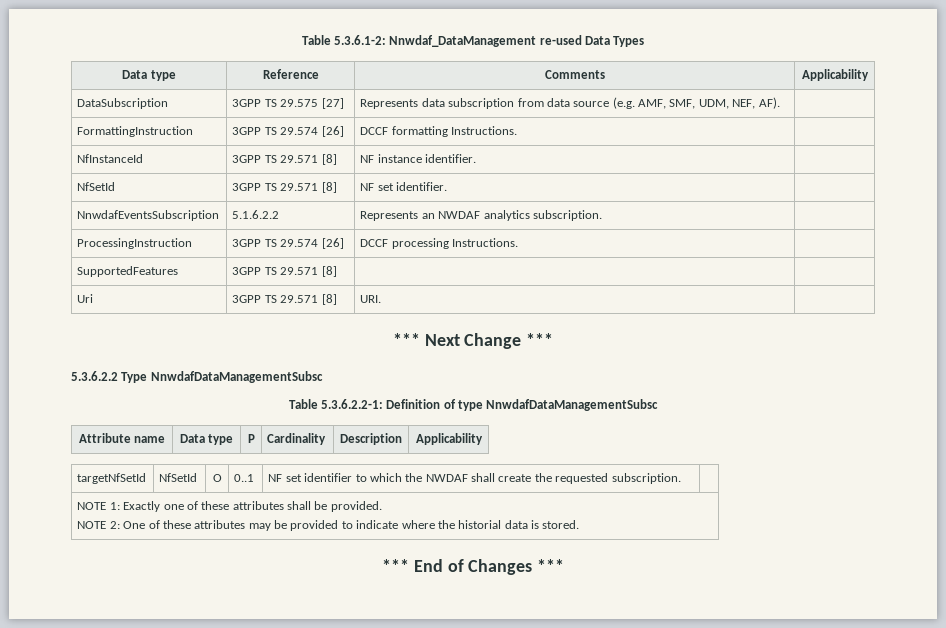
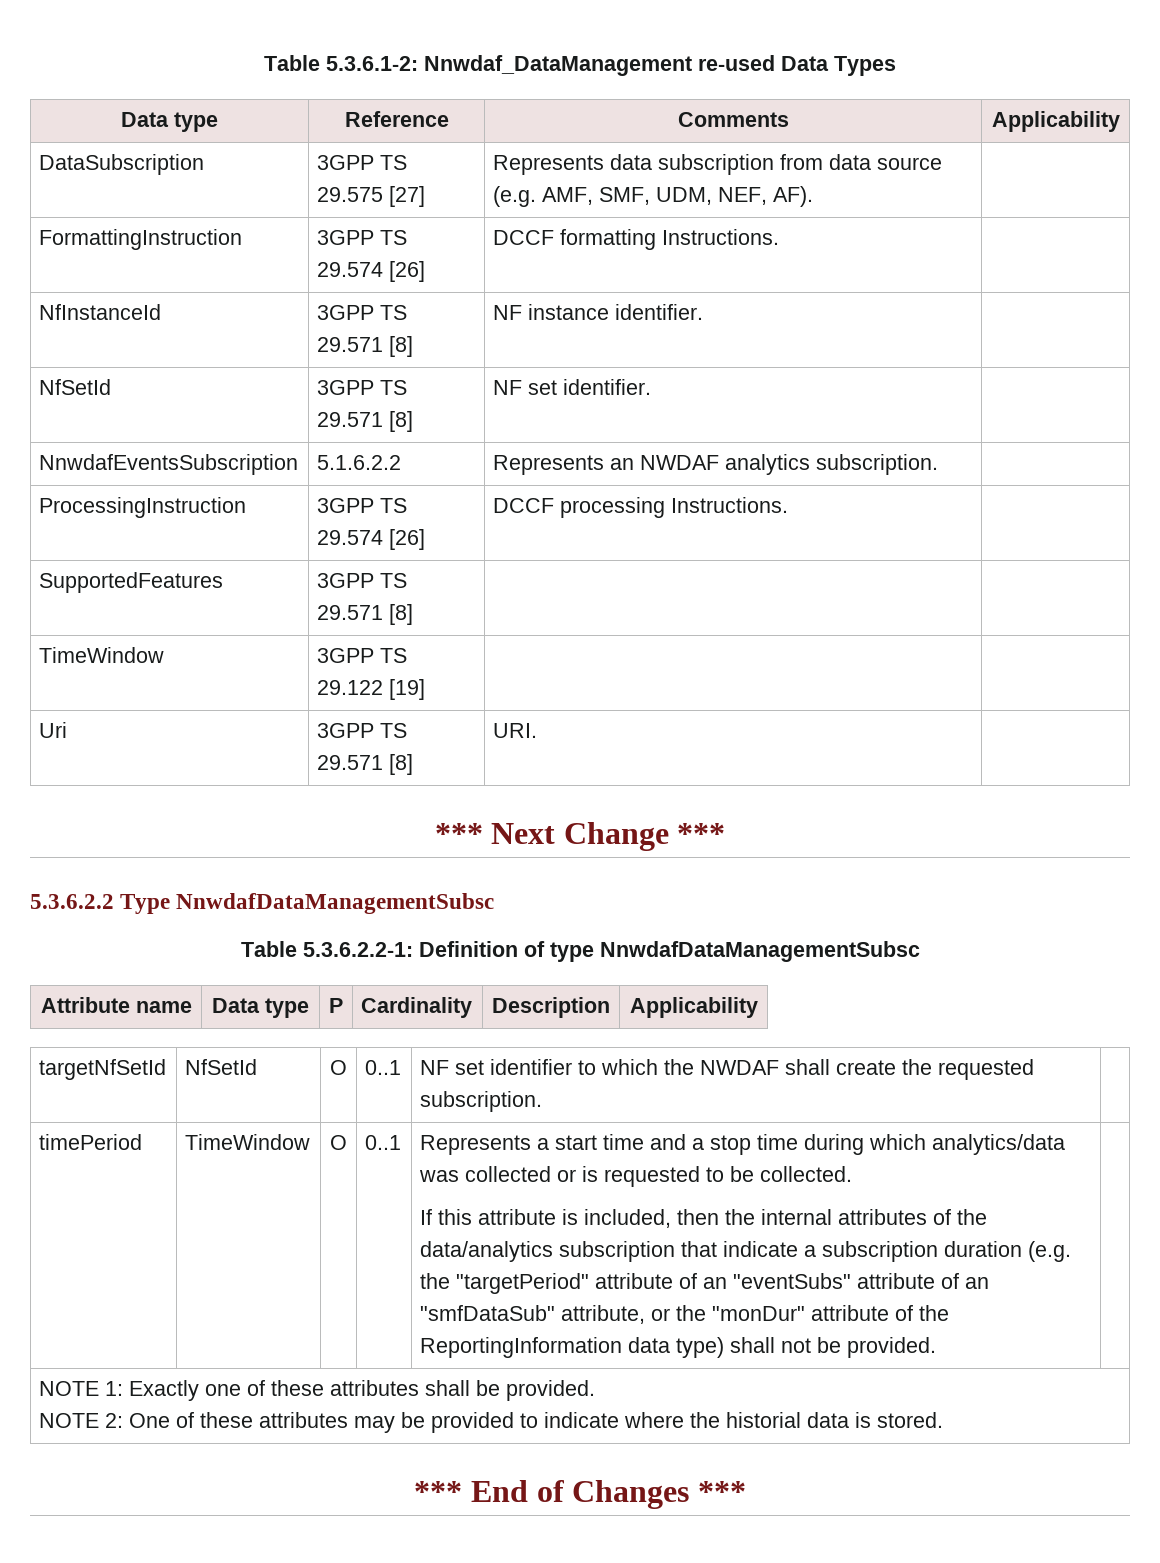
(337, 271) none -> [39,647,165,663] [317,648,408,663] [317,679,426,700] // TimeWindow | 3GPP TS 29.122 [19] | |
(681, 478) none -> [39,1134,143,1150] [185,1134,311,1150] [330,1135,347,1150] [365,1135,402,1150] [420,1134,1066,1155] [419,1166,853,1187] [420,1209,988,1228] [420,1241,1072,1262] [420,1273,990,1294] [420,1305,950,1324] [420,1337,937,1358] // timePeriod | TimeWindow | O | 0..1 | Represents a start time and a stop time during which analytics/data was collected or is requested to be collected. // If this attribute is included, then the internal attributes of the data/analytics subscription that indicate a subscription duration (e.g. the "targetPeriod" attribute of an "eventSubs" attribute of an "smfDataSub" attribute, or the "monDur" attribute of the ReportingInformation data type) shall not be provided. |

